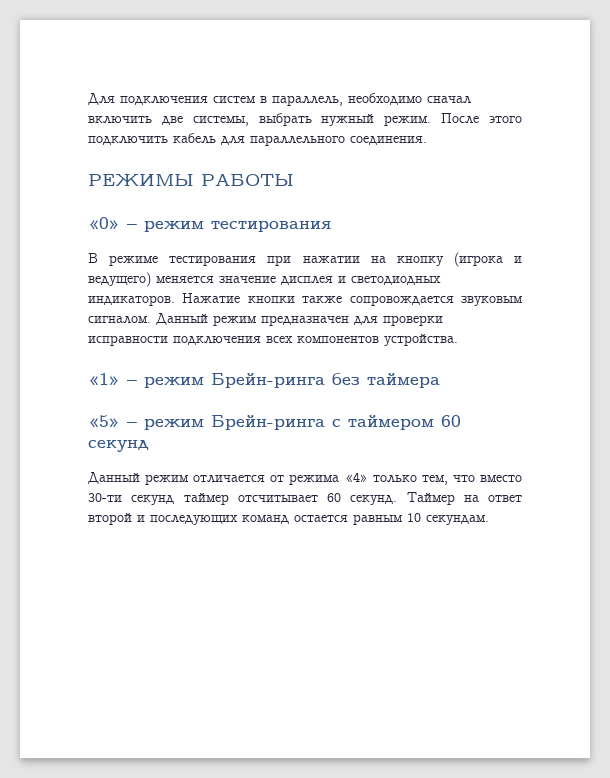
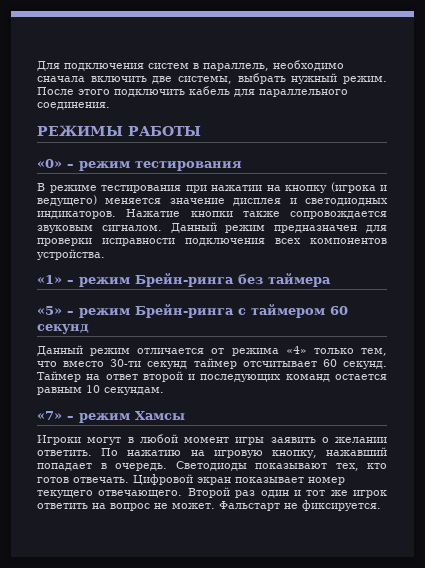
[427,96,472,104] сначал -> [37,76,85,82] сначала
(489, 520) none -> [37,411,185,423] [37,434,387,445] [37,447,387,458] [37,461,387,471] [37,474,345,485] [37,487,387,498] [37,500,381,511] // «7» – режим Хамсы // Игроки могут в любой момент игры заявить о желании ответить. По нажатию на игровую кнопку, нажавший попадает в очередь. Светодиоды показывают тех, кто готов отвечать. Цифровой экран показывает номер текущего отвечающего. Второй раз один и тот же игрок ответить на вопрос не может. Фальстарт не фиксируется.

